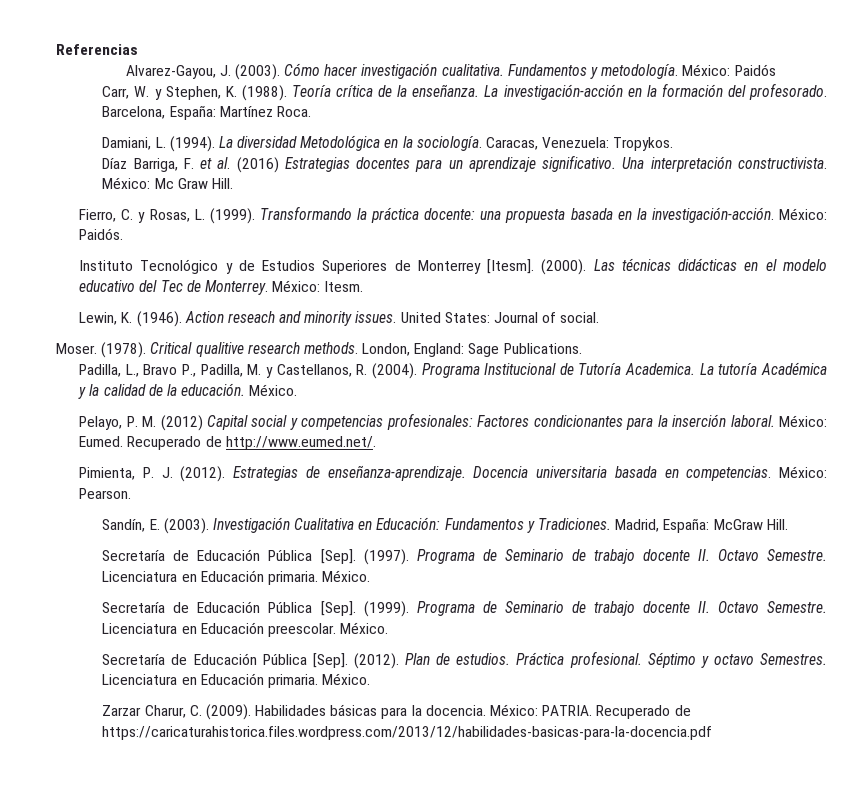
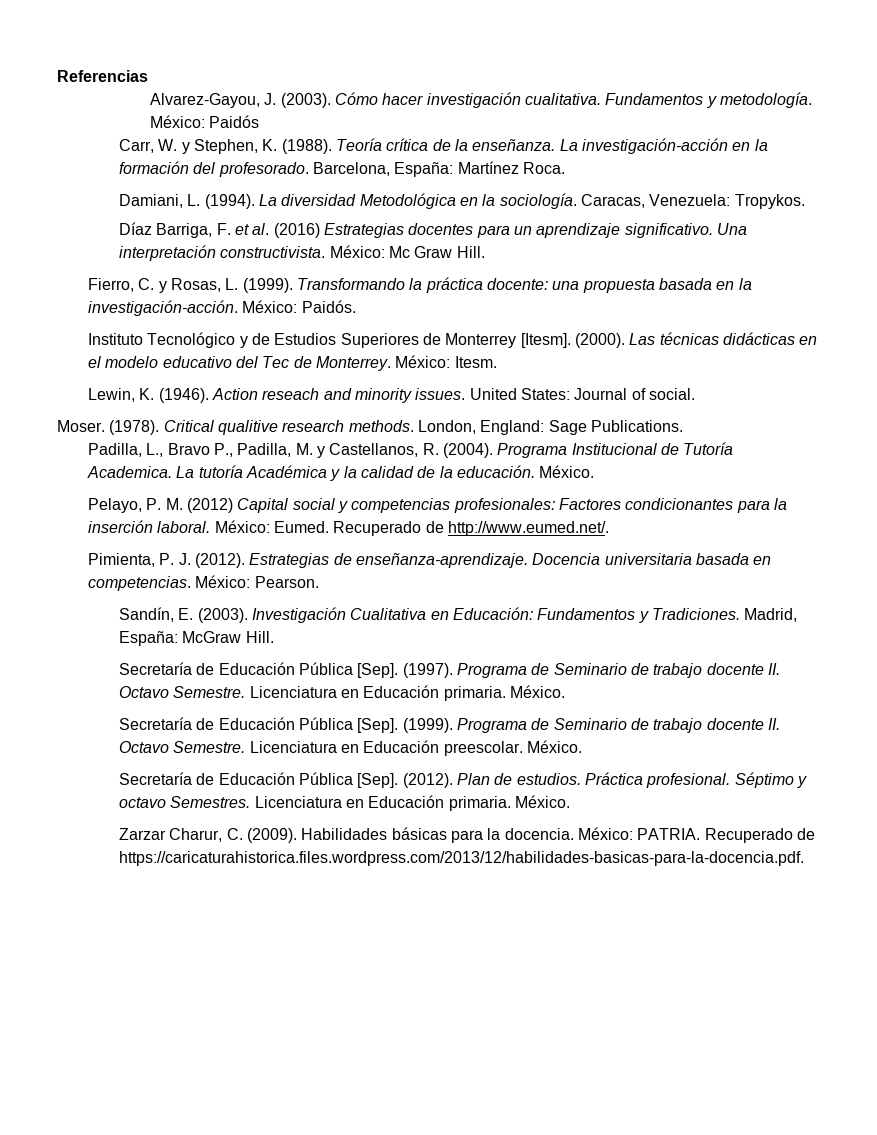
[102,726,713,740] https://caricaturahistorica.files.wordpress.com/2013/12/habilidades-basicas-para-la-docencia.pdf -> [119,851,805,866] https://caricaturahistorica.files.wordpress.com/2013/12/habilidades-basicas-para-la-docencia.pdf.

